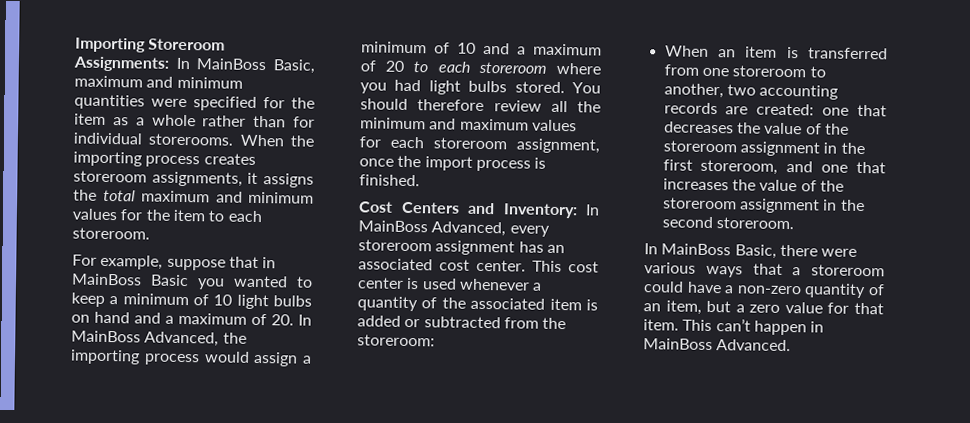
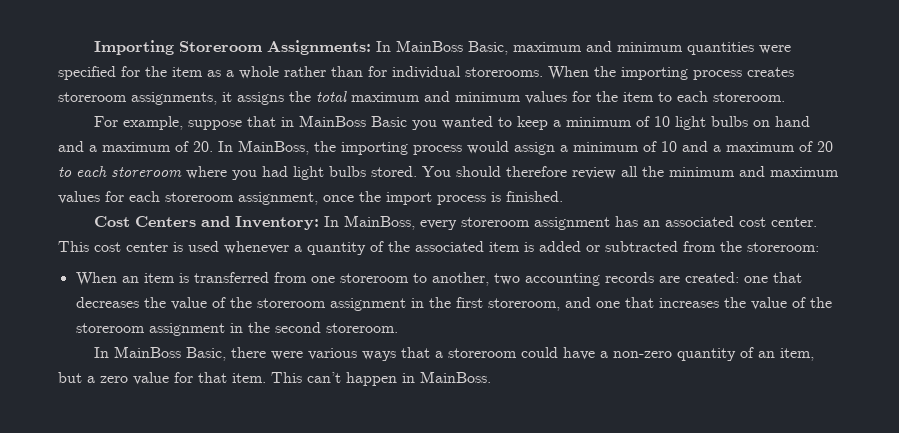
[71,330,220,347] MainBoss Advanced, -> [238,140,309,155] MainBoss,
[358,220,507,237] MainBoss Advanced, -> [344,215,416,230] MainBoss,
[643,338,792,352] MainBoss Advanced. -> [420,371,491,383] MainBoss.

